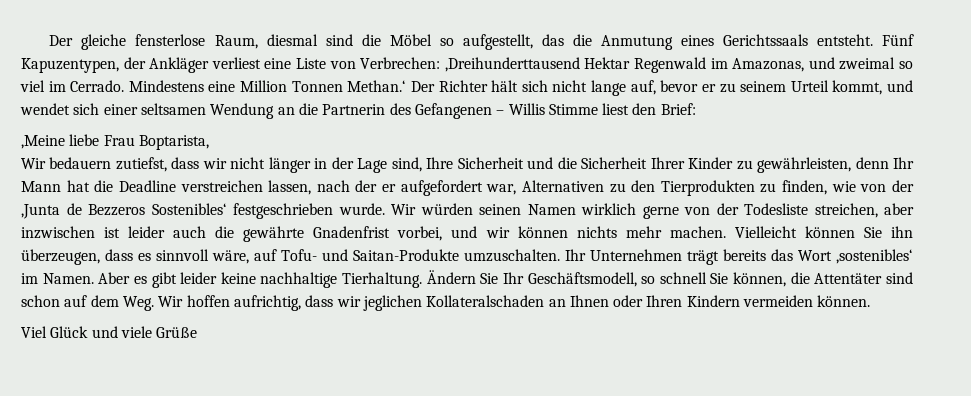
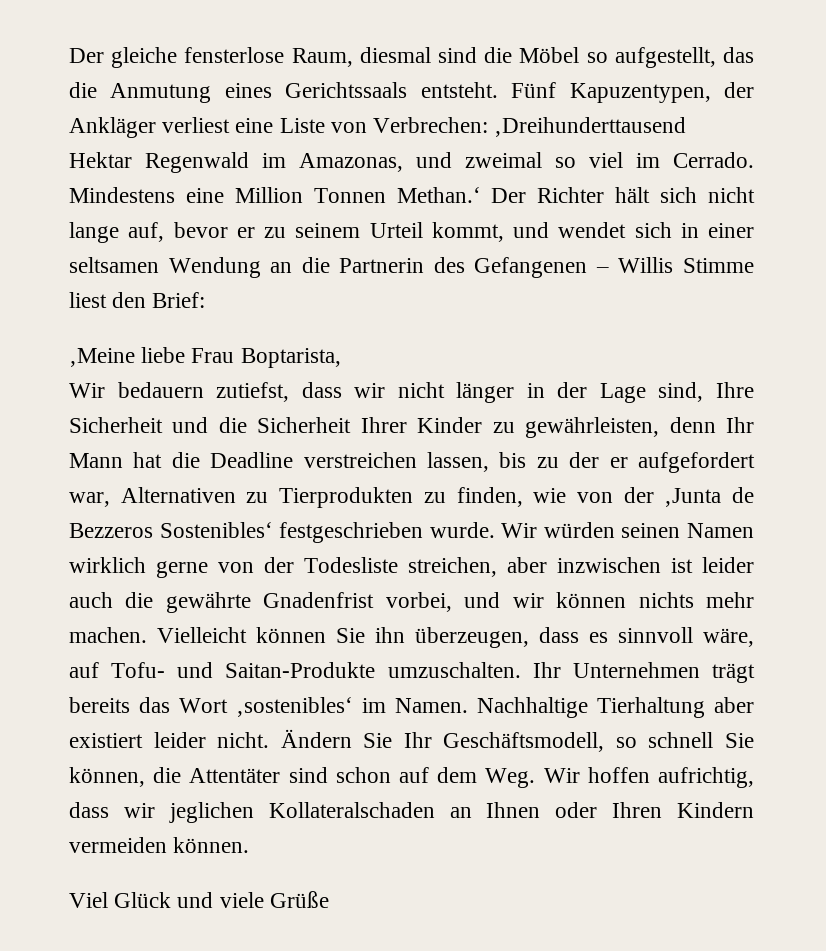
(100, 109) none -> [680,223,699,238] in
[316,180,350,192] nach -> [499,452,559,468] bis zu
[631,180,656,192] den -> (269, 497) none
[98,272,423,288] Aber es gibt leider keine nachhaltige Tierhaltung. -> [477,697,754,718] [69,732,270,748] Nachhaltige Tierhaltung aber existiert leider nicht.

